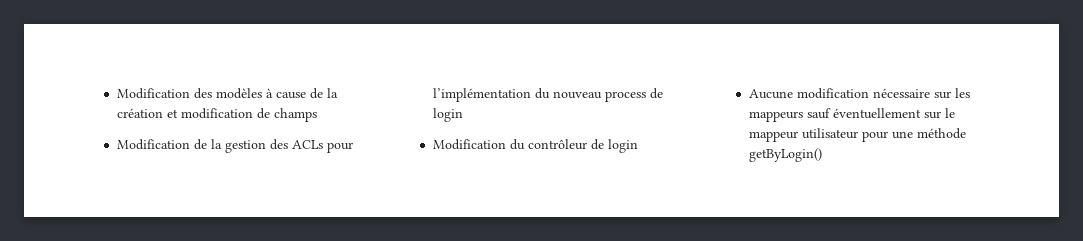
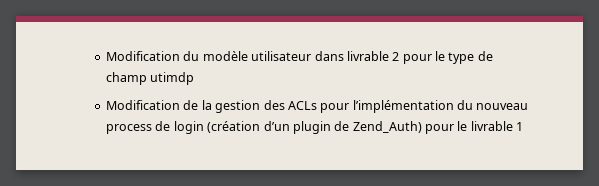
[116,88,338,99] [116,108,317,122] Modification des modèles à cause de la création et modification de champs -> [106,51,493,64] [106,72,195,85] Modification du modèle utilisateur dans livrable 2 pour le type de champ utimdp
[432,139,638,153] [748,88,970,99] [748,108,955,122] [748,128,966,142] [748,148,822,162] // Modification du contrôleur de login // Aucune modification nécessaire sur les mappeurs sauf éventuellement sur le mappeur utilisateur pour une méthode getByLogin() -> [207,121,524,134] (création d’un plugin de Zend_Auth) pour le livrable 1

